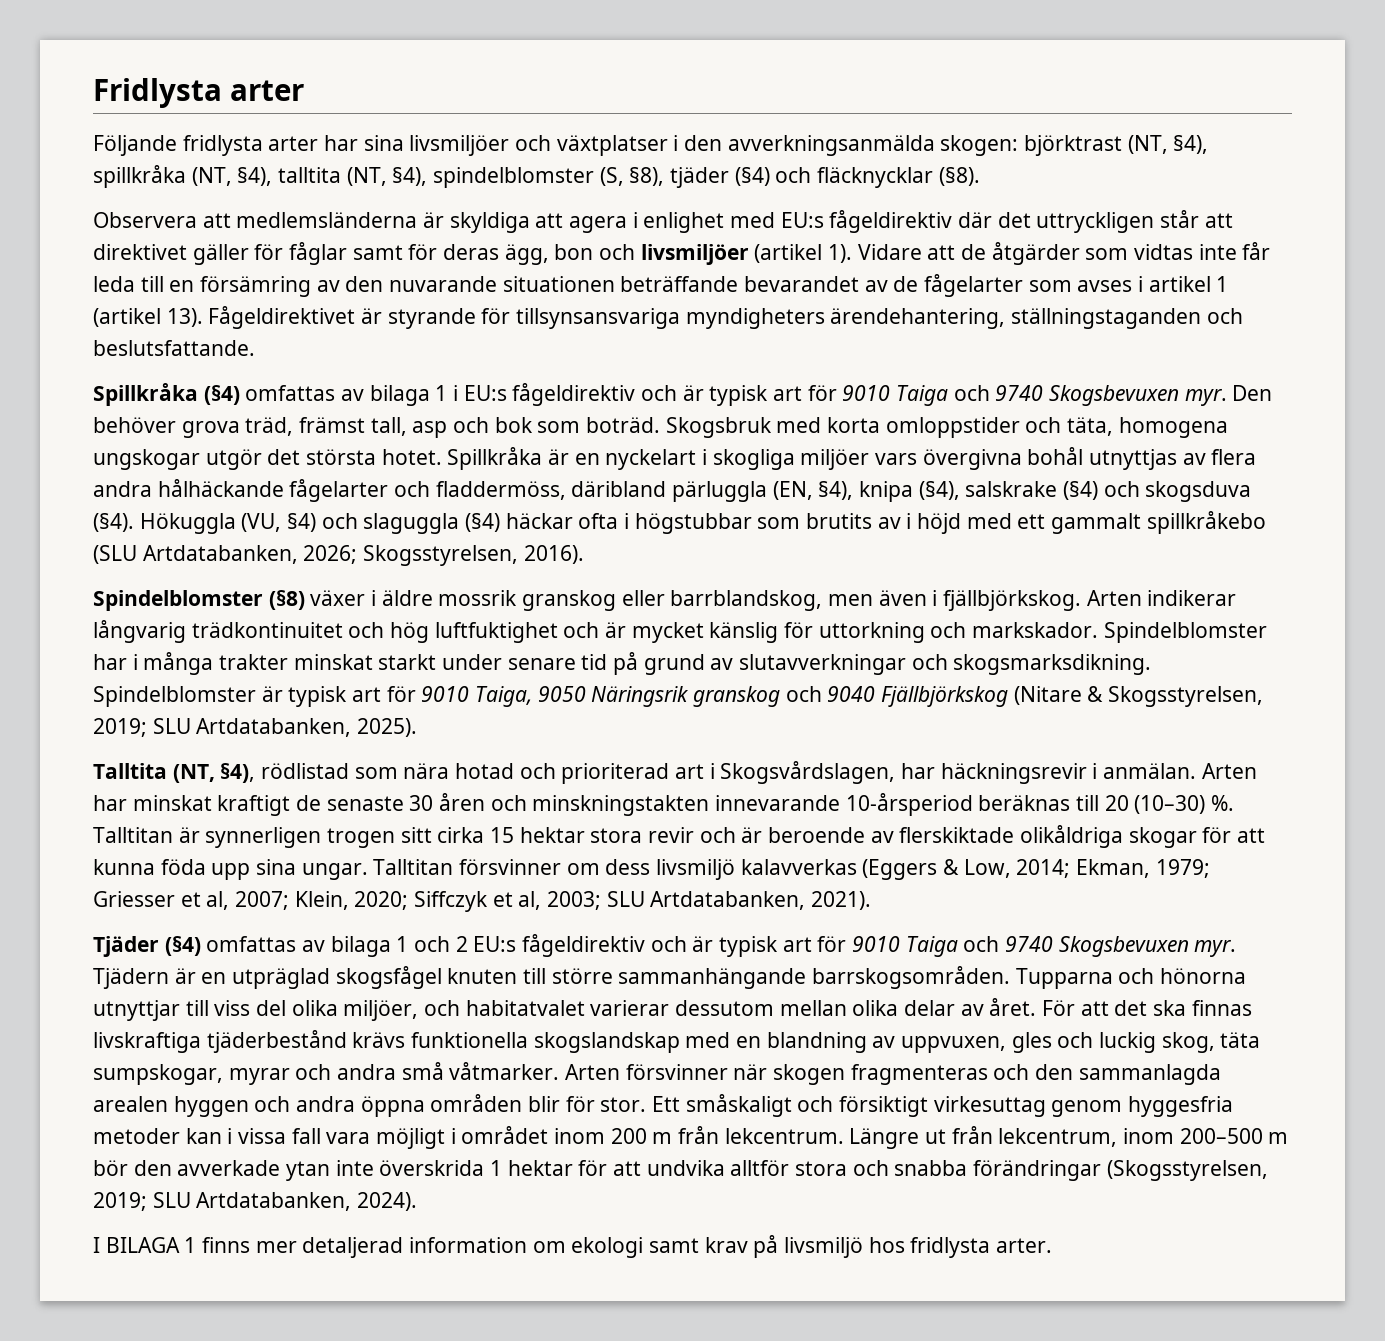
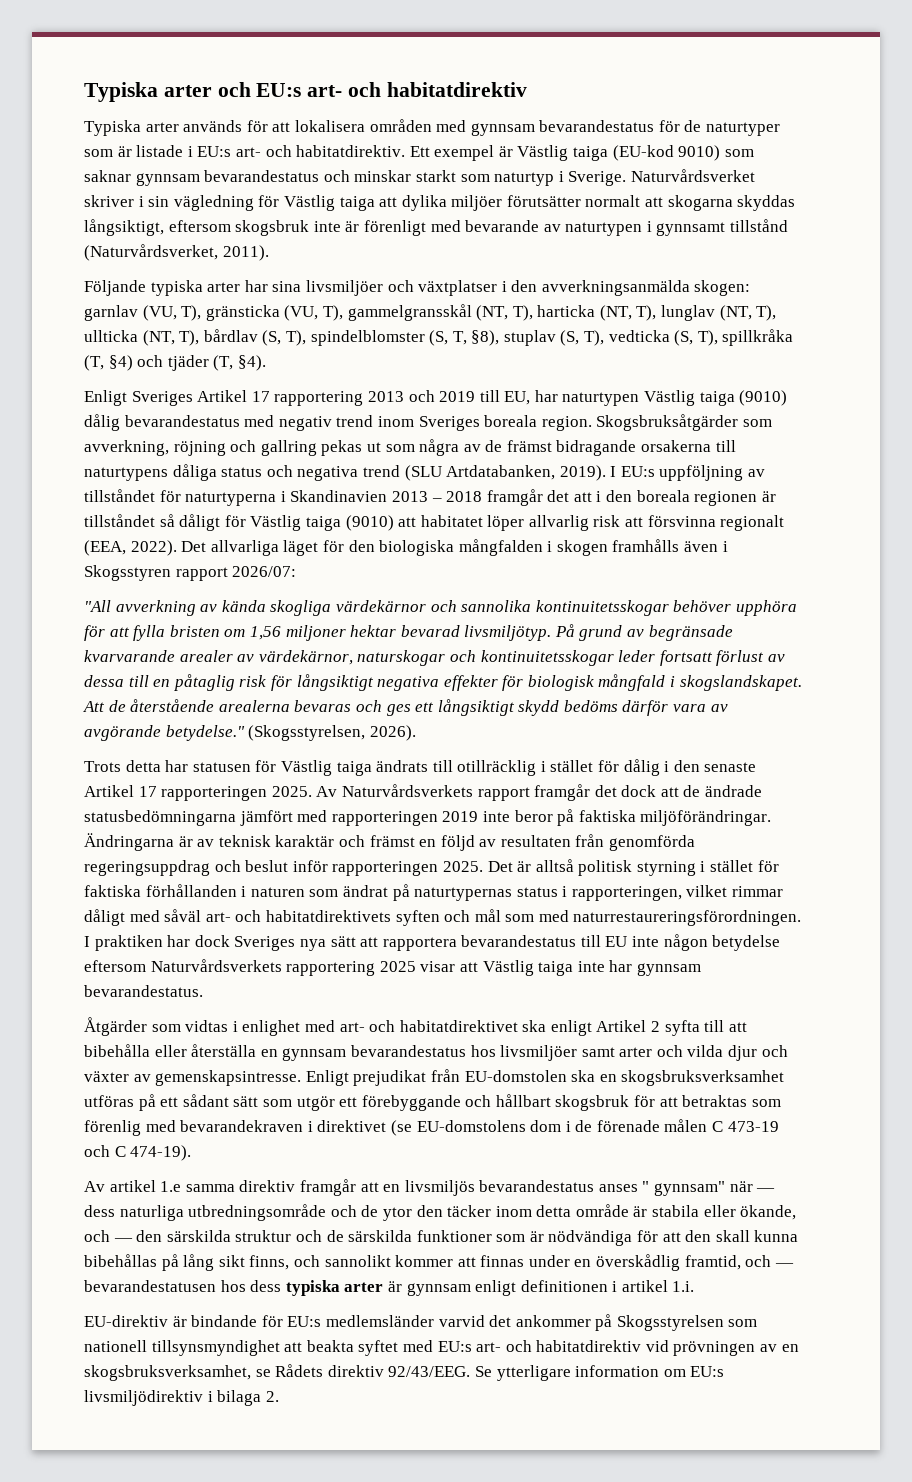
[93,78,304,108] Fridlysta arter -> [84,82,527,102] [84,119,781,136] [84,145,754,161] [84,169,755,186] [84,195,796,211] [84,219,789,236] [84,244,269,261] Typiska arter och EU:s art- och habitatdirektiv // Typiska arter används för att lokalisera områden med gynnsam bevarandestatus för de naturtyper som är listade i EU:s art- och habitatdirektiv. Ett exempel är Västlig taiga (EU-kod 9010) som saknar gynnsam bevarandestatus och minskar starkt som naturtyp i Sverige. Naturvårdsverket skriver i sin vägledning för Västlig taiga att dylika miljöer förutsätter normalt att skogarna skyddas långsiktigt, eftersom skogsbruk inte är förenligt med bevarande av naturtypen i gynnsamt tillstånd (Naturvårdsverket, 2011).
[182,135,263,156] fridlysta -> [150,280,203,296] typiska
[1024,135,1209,156] [93,165,980,188] [93,210,1233,233] [93,242,1271,265] [93,274,1229,297] [93,306,1243,329] [93,340,255,356] [93,383,1273,406] [93,417,1228,438] [93,447,1257,470] [93,479,1252,502] [93,511,1266,534] [93,545,584,566] [93,590,1237,611] [93,620,1267,643] [93,652,1152,675] [93,686,1264,707] [93,718,418,737] [93,761,1257,784] [93,793,1235,816] [93,825,1266,848] [93,859,1210,880] [93,891,872,912] [93,934,1237,957] [93,966,1247,989] [93,998,1252,1021] [93,1030,1261,1053] [93,1062,1221,1085] [93,1094,1234,1117] [93,1126,1289,1149] [93,1160,1268,1181] [93,1192,418,1211] [93,1235,1053,1258] björktrast (NT, §4), spillkråka (NT, §4), talltita (NT, §4), spindelblomster (S, §8), tjäder (§4) och fläcknycklar (§8). // Observera att medlemsländerna är skyldiga att agera i enlighet med EU:s fågeldirektiv där det uttryckligen står att direktivet gäller för fåglar samt för deras ägg, bon och livsmiljöer (artikel 1). Vidare att de åtgärder som vidtas inte får leda till en försämring av den nuvarande situationen beträffande bevarandet av de fågelarter som avses i artikel 1 (artikel 13). Fågeldirektivet är styrande för tillsynsansvariga myndigheters ärendehantering, ställningstaganden och beslutsfattande. // Spillkråka (§4) omfattas av bilaga 1 i EU:s fågeldirektiv och är typisk art för 9010 Taiga och 9740 Skogsbevuxen myr. Den behöver grova träd, främst tall, asp och bok som boträd. Skogsbruk med korta omloppstider och täta, homogena ungskogar utgör det största hotet. Spillkråka är en nyckelart i skogliga miljöer vars övergivna bohål utnyttjas av flera andra hålhäckande fågelarter och fladdermöss, däribland pärluggla (EN, §4), knipa (§4), salskrake (§4) och skogsduva (§4). Hökuggla (VU, §4) och slaguggla (§4) häckar ofta i högstubbar som brutits av i höjd med ett gammalt spillkråkebo (SLU Artdatabanken, 2026; Skogsstyrelsen, 2016). // Spindelblomster (§8) växer i äldre mossrik granskog eller barrblandskog, men även i fjällbjörkskog. Arten indikerar långvarig trädkontinuitet och hög luftfuktighet och är mycket känslig för uttorkning och markskador. Spindelblomster har i många trakter minskat starkt under senare tid på grund av slutavverkningar och skogsmarksdikning. Spindelblomster är typisk art för 9010 Taiga, 9050 Näringsrik granskog och 9040 Fjällbjörkskog (Nitare & Skogsstyrelsen, 2019; SLU Artdatabanken, 2025). // Talltita (NT, §4), rödlistad som nära hotad och prioriterad art i Skogsvårdslagen, har häckningsrevir i anmälan. Arten har minskat kraftigt de senaste 30 åren och minskningstakten innevarande 10-årsperiod beräknas till 20 (10–30) %. Talltitan är synnerligen trogen sitt cirka 15 hektar stora revir och är beroende av flerskiktade olikåldriga skogar för att kunna föda upp sina ungar. Talltitan försvinner om dess livsmiljö kalavverkas (Eggers & Low, 2014; Ekman, 1979; Griesser et al, 2007; Klein, 2020; Siffczyk et al, 2003; SLU Artdatabanken, 2021). // Tjäder (§4) omfattas av bilaga 1 och 2 EU:s fågeldirektiv och är typisk art för 9010 Taiga och 9740 Skogsbevuxen myr. Tjädern är en utpräglad skogsfågel knuten till större sammanhängande barrskogsområden. Tupparna och hönorna utnyttjar till viss del olika miljöer, och habitatvalet varierar dessutom mellan olika delar av året. För att det ska finnas livskraftiga tjäderbestånd krävs funktionella skogslandskap med en blandning av uppvuxen, gles och luckig skog, täta sumpskogar, myrar och andra små våtmarker. Arten försvinner när skogen fragmenteras och den sammanlagda arealen hyggen och andra öppna områden blir för stor. Ett småskaligt och försiktigt virkesuttag genom hyggesfria metoder kan i vissa fall vara möjligt i området inom 200 m från lekcentrum. Längre ut från lekcentrum, inom 200–500 m bör den avverkade ytan inte överskrida 1 hektar för att undvika alltför stora och snabba förändringar (Skogsstyrelsen, 2019; SLU Artdatabanken, 2024). // I BILAGA 1 finns mer detaljerad information om ekologi samt krav på livsmiljö hos fridlysta arter. -> [84,304,777,321] [84,329,794,346] [84,355,266,371] [84,390,788,406] [84,414,772,431] [84,439,736,456] [84,464,766,481] [84,489,776,506] [84,514,785,531] [84,539,728,556] [84,565,297,581] [84,600,797,616] [84,624,733,641] [84,650,785,666] [84,674,802,691] [83,699,728,716] [84,725,416,741] [84,759,757,776] [84,784,763,801] [84,809,772,826] [84,833,696,851] [84,859,779,876] [84,884,784,901] [84,909,802,926] [84,934,781,951] [84,959,701,976] [84,985,203,997] [84,1017,747,1036] [84,1044,788,1061] [84,1069,785,1086] [84,1094,781,1111] [84,1119,779,1136] [84,1145,192,1161] [84,1179,776,1196] [84,1204,797,1221] [84,1230,799,1246] [84,1254,794,1271] [84,1280,695,1296] [84,1314,758,1331] [84,1340,799,1356] [84,1364,725,1381] [84,1390,279,1406] garnlav (VU, T), gränsticka (VU, T), gammelgransskål (NT, T), harticka (NT, T), lunglav (NT, T), ullticka (NT, T), bårdlav (S, T), spindelblomster (S, T, §8), stuplav (S, T), vedticka (S, T), spillkråka (T, §4) och tjäder (T, §4). // Enligt Sveriges Artikel 17 rapportering 2013 och 2019 till EU, har naturtypen Västlig taiga (9010) dålig bevarandestatus med negativ trend inom Sveriges boreala region. Skogsbruksåtgärder som avverkning, röjning och gallring pekas ut som några av de främst bidragande orsakerna till naturtypens dåliga status och negativa trend (SLU Artdatabanken, 2019). I EU:s uppföljning av tillståndet för naturtyperna i Skandinavien 2013 – 2018 framgår det att i den boreala regionen är tillståndet så dåligt för Västlig taiga (9010) att habitatet löper allvarlig risk att försvinna regionalt (EEA, 2022). Det allvarliga läget för den biologiska mångfalden i skogen framhålls även i Skogsstyren rapport 2026/07: // "All avverkning av kända skogliga värdekärnor och sannolika kontinuitetsskogar behöver upphöra för att fylla bristen om 1,56 miljoner hektar bevarad livsmiljötyp. På grund av begränsade kvarvarande arealer av värdekärnor, naturskogar och kontinuitetsskogar leder fortsatt förlust av dessa till en påtaglig risk för långsiktigt negativa effekter för biologisk mångfald i skogslandskapet. Att de återstående arealerna bevaras och ges ett långsiktigt skydd bedöms därför vara av avgörande betydelse." (Skogsstyrelsen, 2026). // Trots detta har statusen för Västlig taiga ändrats till otillräcklig i stället för dålig i den senaste Artikel 17 rapporteringen 2025. Av Naturvårdsverkets rapport framgår det dock att de ändrade statusbedömningarna jämfört med rapporteringen 2019 inte beror på faktiska miljöförändringar. Ändringarna är av teknisk karaktär och främst en följd av resultaten från genomförda regeringsuppdrag och beslut inför rapporteringen 2025. Det är alltså politisk styrning i stället för faktiska förhållanden i naturen som ändrat på naturtypernas status i rapporteringen, vilket rimmar dåligt med såväl art- och habitatdirektivets syften och mål som med naturrestaureringsförordningen. I praktiken har dock Sveriges nya sätt att rapportera bevarandestatus till EU inte någon betydelse eftersom Naturvårdsverkets rapportering 2025 visar att Västlig taiga inte har gynnsam bevarandestatus. // Åtgärder som vidtas i enlighet med art- och habitatdirektivet ska enligt Artikel 2 syfta till att bibehålla eller återställa en gynnsam bevarandestatus hos livsmiljöer samt arter och vilda djur och växter av gemenskapsintresse. Enligt prejudikat från EU-domstolen ska en skogsbruksverksamhet utföras på ett sådant sätt som utgör ett förebyggande och hållbart skogsbruk för att betraktas som förenlig med bevarandekraven i direktivet (se EU-domstolens dom i de förenade målen C 473-19 och C 474-19). // Av artikel 1.e samma direktiv framgår att en livsmiljös bevarandestatus anses " gynnsam" när — dess naturliga utbredningsområde och de ytor den täcker inom detta område är stabila eller ökande, och — den särskilda struktur och de särskilda funktioner som är nödvändiga för att den skall kunna bibehållas på lång sikt finns, och sannolikt kommer att finnas under en överskådlig framtid, och — bevarandestatusen hos dess typiska arter är gynnsam enligt definitionen i artikel 1.i. // EU-direktiv är bindande för EU:s medlemsländer varvid det ankommer på Skogsstyrelsen som nationell tillsynsmyndighet att beakta syftet med EU:s art- och habitatdirektiv vid prövningen av en skogsbruksverksamhet, se Rådets direktiv 92/43/EEG. Se ytterligare information om EU:s livsmiljödirektiv i bilaga 2.

